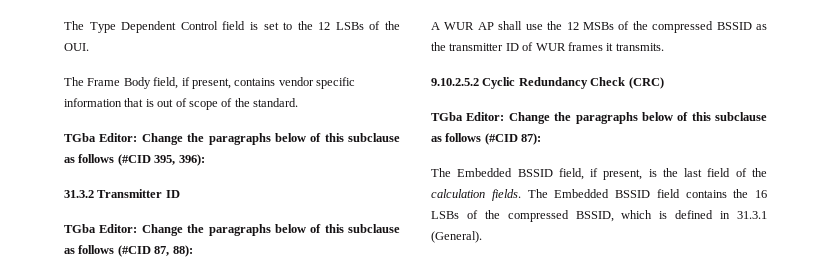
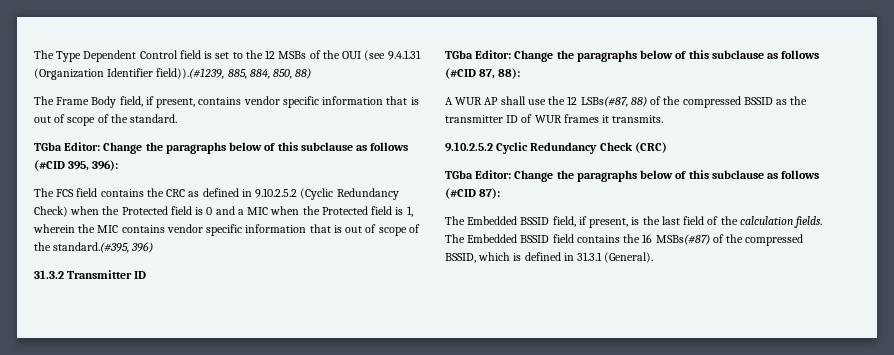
[335,21,400,30] [64,43,89,51] LSBs of the OUI. -> [278,50,421,61] [34,68,312,80] MSBs of the OUI (see 9.4.1.31 (Organization Identifier field)).(#1239, 885, 884, 850, 88)
(205, 160) none -> [34,188,399,200] [34,206,413,217] [33,224,420,236] [34,242,154,253] // The FCS field contains the CRC as defined in 9.10.2.5.2 (Cyclic Redundancy Check) when the Protected field is 0 and a MIC when the Protected field is 1, wherein the MIC contains vendor specific information that is out of scope of the standard.(#395, 396)
[582,22,614,30] MSBs -> [580,96,647,107] LSBs(#87, 88)
[431,211,459,219] LSBs -> [655,234,710,245] MSBs(#87)

